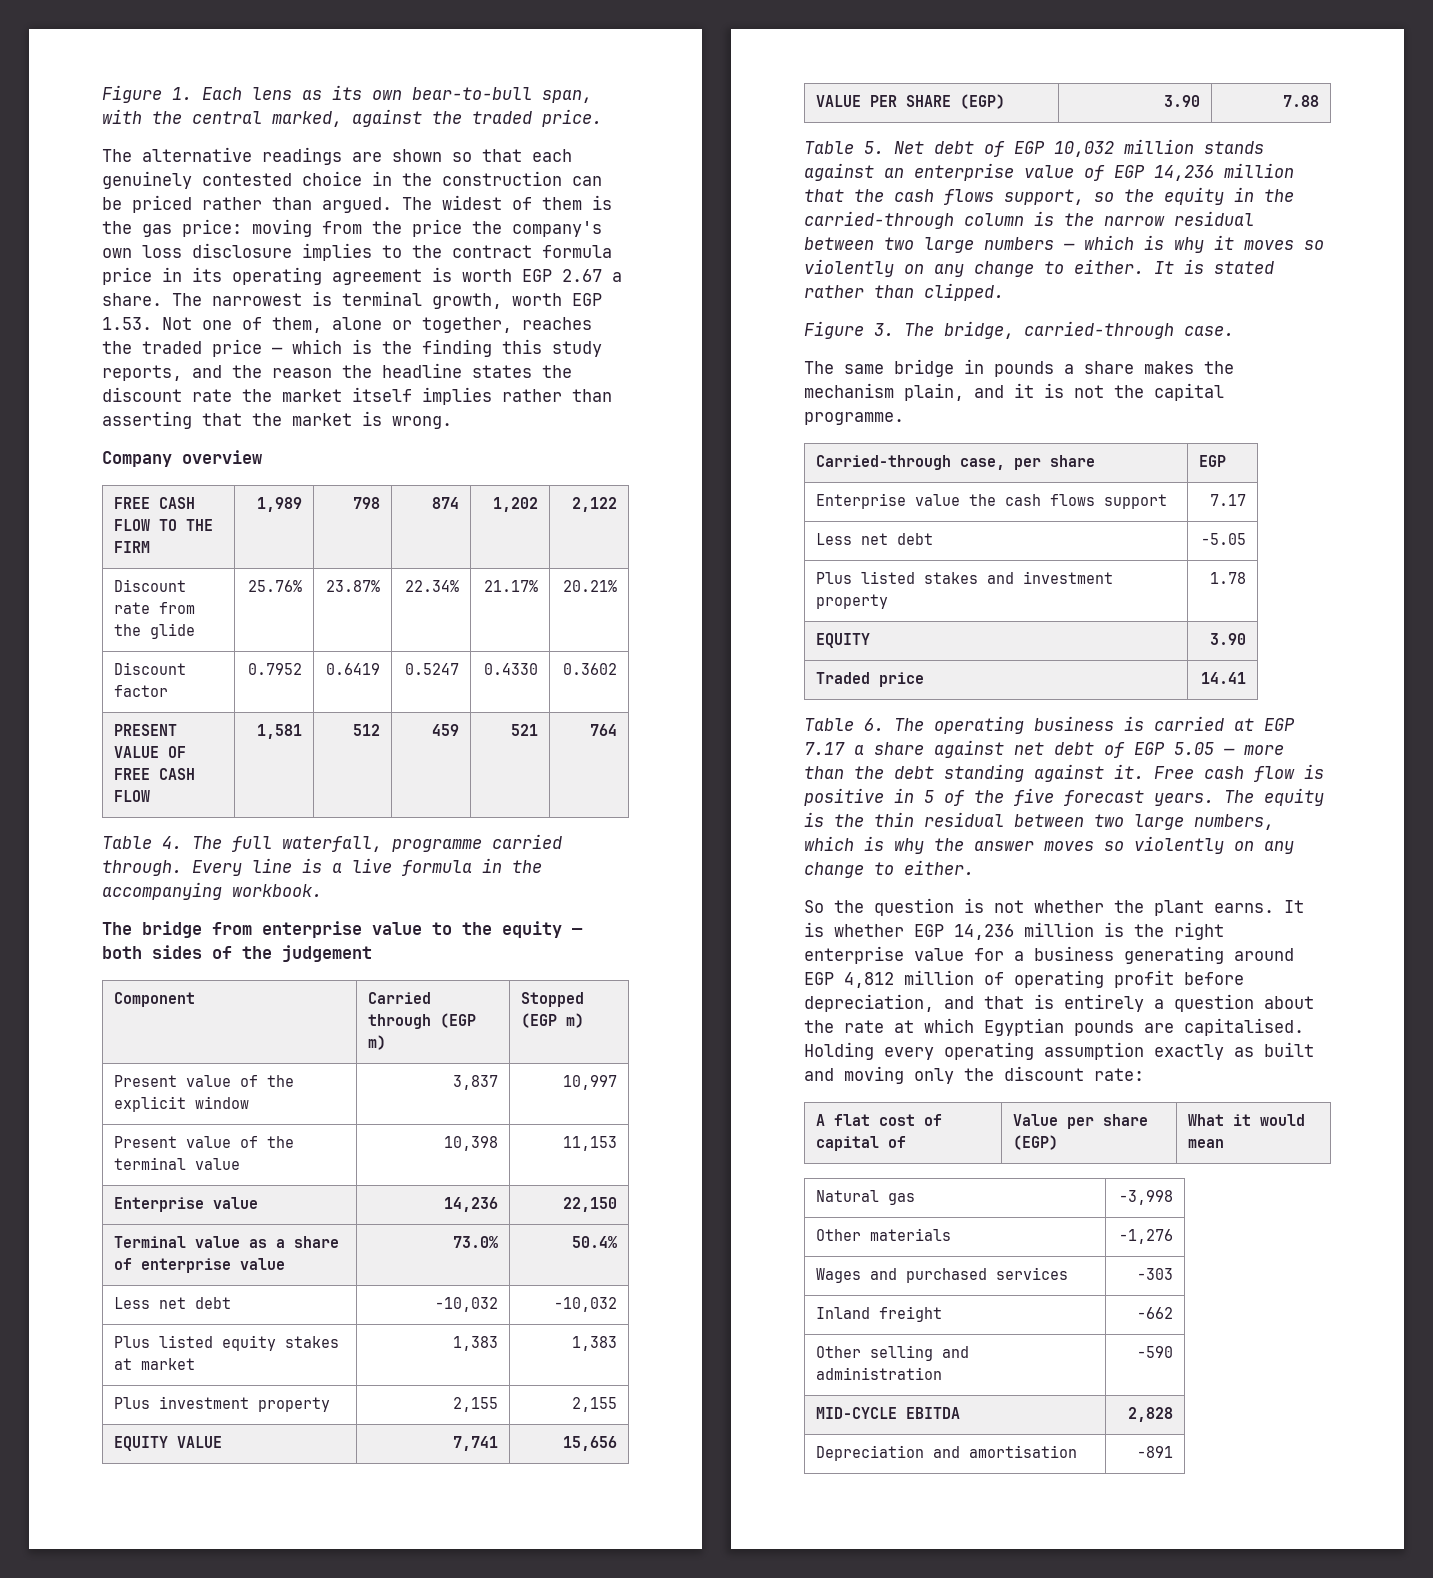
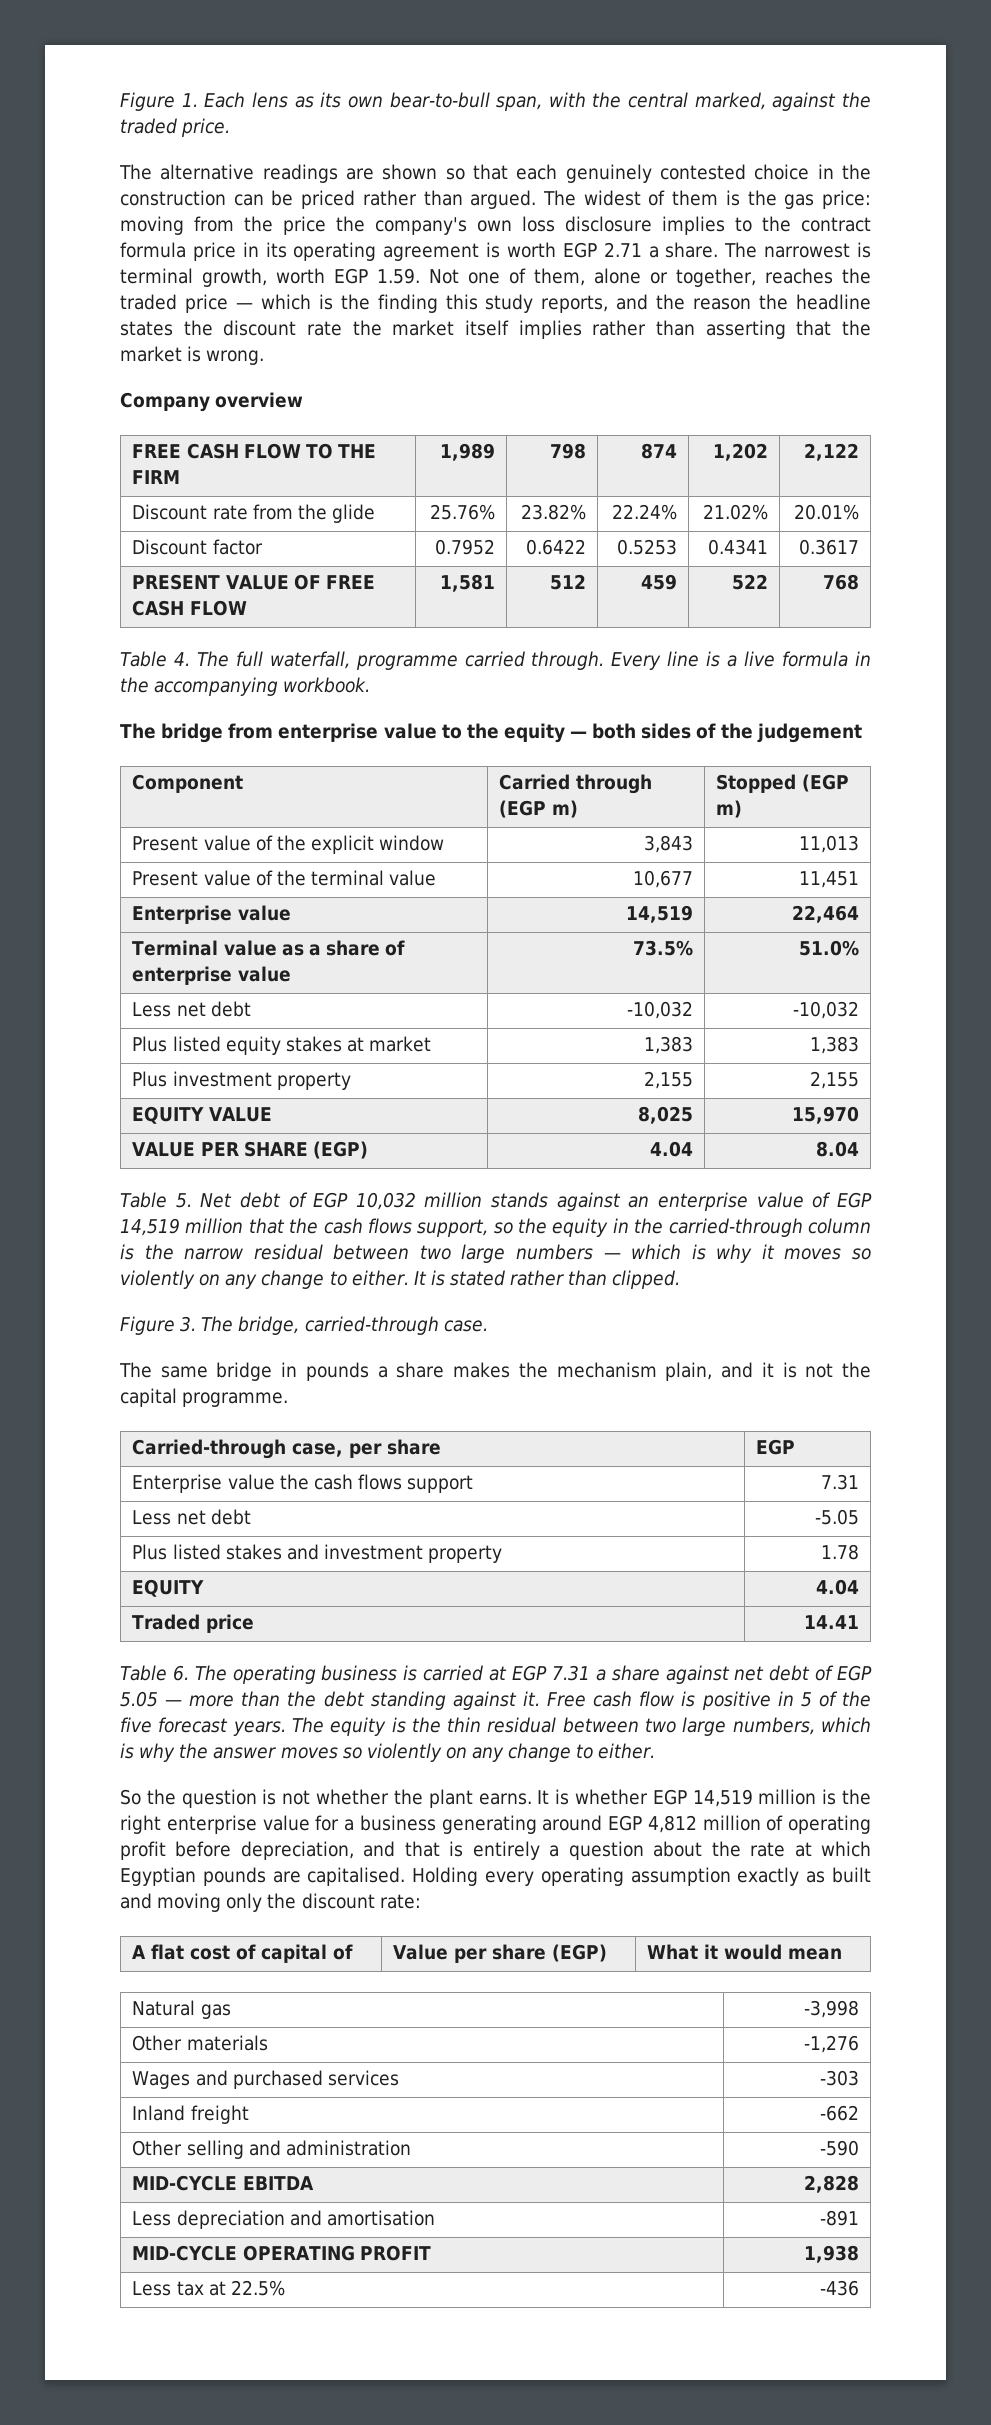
[562,269,602,282] 2.67 -> [603,242,642,257] 2.71
[102,317,152,330] 1.53. -> [377,268,420,284] 1.59.
[326,580,381,592] [405,580,460,592] [484,580,539,592] [563,580,618,592] 23.87% | 22.34% | 21.17% | 20.21% -> [520,504,586,520] [611,504,677,520] [702,504,768,520] [793,504,859,520] 23.82% | 22.24% | 21.02% | 20.01%
[326,663,381,675] [405,663,460,675] [484,663,539,675] [563,663,618,675] 0.6419 | 0.5247 | 0.4330 | 0.3602 -> [525,539,586,555] [616,539,677,555] [707,539,768,555] [798,539,859,555] 0.6422 | 0.5253 | 0.4341 | 0.3617
[511,724,539,736] [590,724,618,736] 521 | 764 -> [731,574,768,590] [822,574,859,590] 522 | 768
[453,1075,499,1090] [563,1075,618,1090] 3,837 | 10,997 -> [643,835,693,853] [798,835,859,853] 3,843 | 11,013
[444,1136,499,1151] [563,1136,618,1151] 10,398 | 11,153 -> [632,870,693,888] [798,871,859,888] 10,677 | 11,451
[444,1197,499,1212] [563,1197,618,1212] 14,236 | 22,150 -> [625,905,693,923] [791,905,859,923] 14,519 | 22,464
[453,1236,499,1248] [572,1236,618,1248] 73.0% | 50.4% -> [632,940,693,956] [798,940,859,956] 73.5% | 51.0%
[453,1436,499,1451] [563,1436,618,1451] 7,741 | 15,656 -> [637,1106,693,1124] [791,1106,859,1124] 8,025 | 15,970
[1164,95,1201,107] [1283,95,1320,107] 3.90 | 7.88 -> [649,1141,693,1157] [815,1141,859,1157] 4.04 | 8.04
[1154,165,1214,181] 14,236 -> [120,1218,180,1236] 14,519
[1210,494,1247,506] 7.17 -> [820,1474,859,1490] 7.31
[1210,633,1247,645] 3.90 -> [815,1579,859,1595] 4.04
[804,742,845,755] 7.17 -> [551,1665,590,1681] 7.31
[954,924,1014,940] 14,236 -> [692,1789,753,1807] 14,519
[815,1445,924,1461] Depreciation -> [132,2210,285,2229] Less depreciation
(1174, 1452) none -> [132,2245,431,2261] [803,2245,859,2263] [132,2280,285,2296] [819,2280,859,2296] // MID-CYCLE OPERATING PROFIT | 1,938 // Less tax at 22.5% | -436

